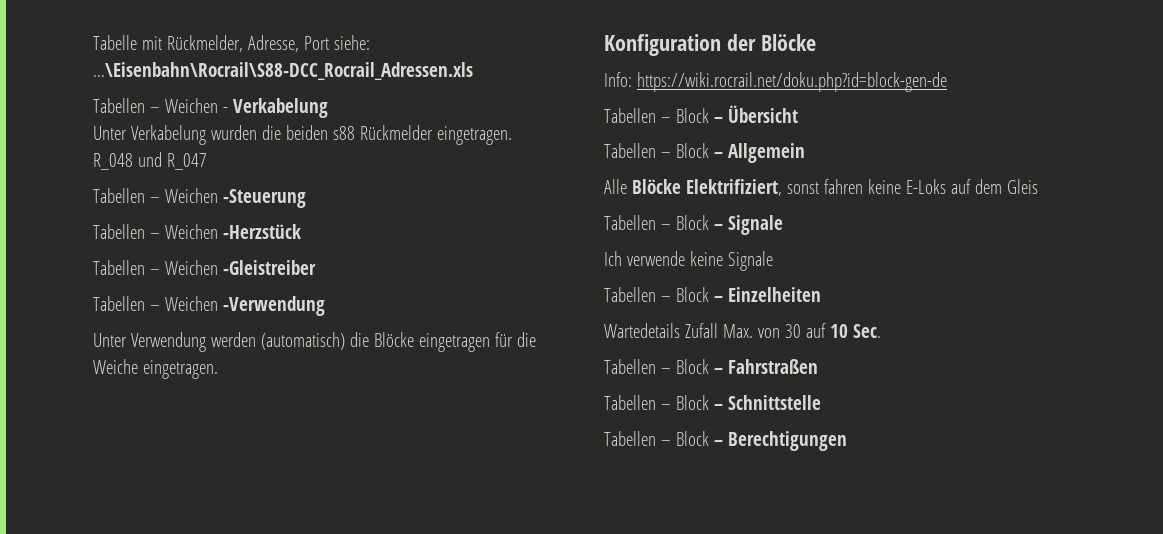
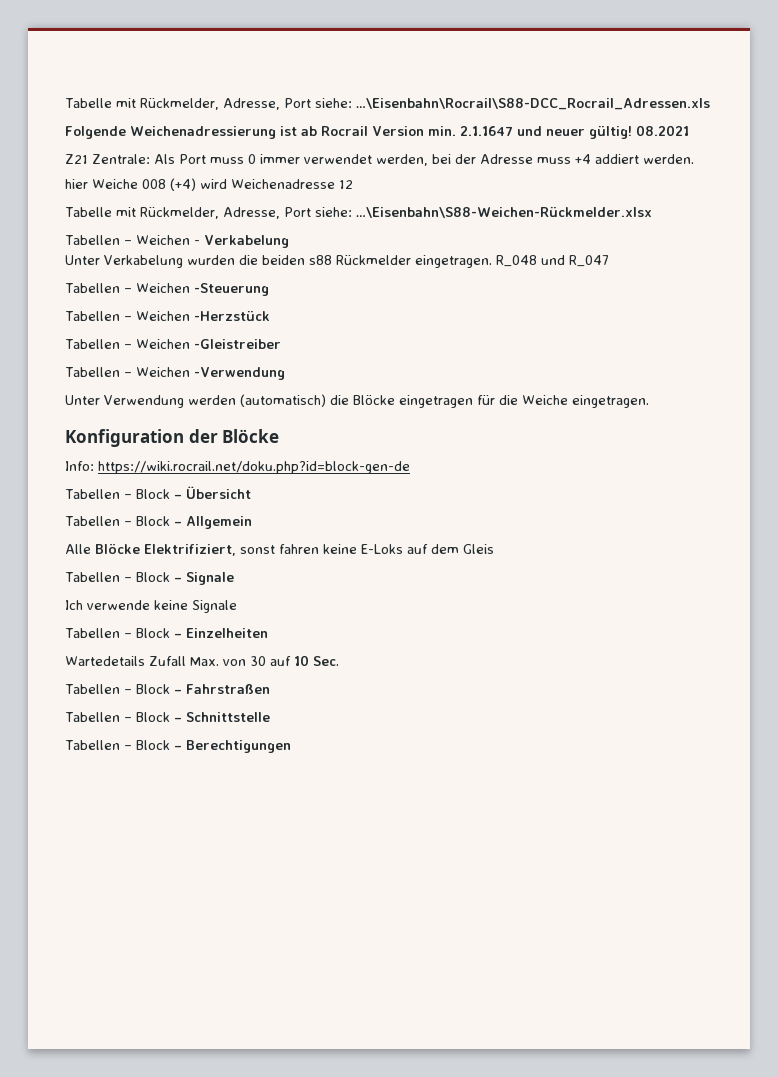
(473, 71) none -> [65,125,689,139] [65,154,694,166] [65,178,353,191] [65,207,652,219] // Folgende Weichenadressierung ist ab Rocrail Version min. 2.1.1647 und neuer gültig! 08.2021 // Z21 Zentrale: Als Port muss 0 immer verwendet werden, bei der Adresse muss +4 addiert werden. // hier Weiche 008 (+4) wird Weichenadresse 12 // Tabelle mit Rückmelder, Adresse, Port siehe: …\Eisenbahn\S88-Weichen-Rückmelder.xlsx

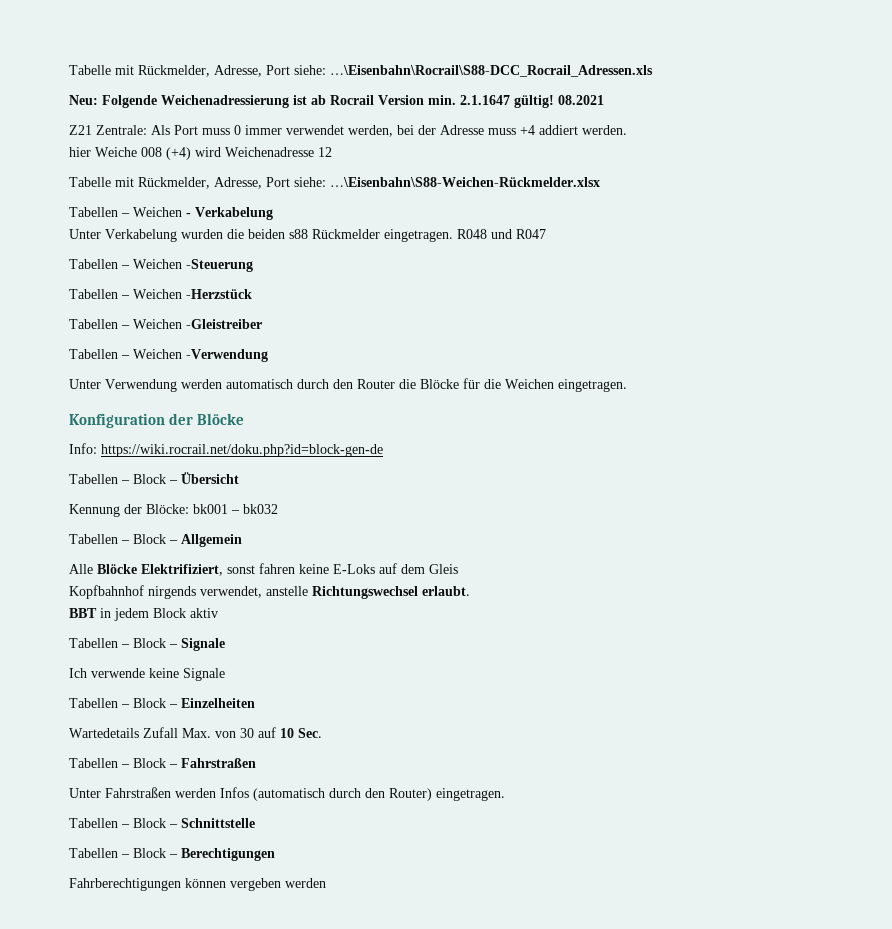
(710, 104) none -> [69,95,98,105] Neu:
[517,126,585,136] und neuer -> (510, 100) none
[496,255,609,267] R_048 und R_047 -> [457,229,546,239] R048 und R047
[240,394,326,407] (automatisch) -> [226,379,395,389] automatisch durch den Router
[399,395,473,408] eingetragen -> (459, 384) none
[522,395,568,405] Weiche -> [505,379,554,389] Weichen
(251, 492) none -> [69,504,278,517] // Kennung der Blöcke: bk001 – bk032
(494, 549) none -> [69,585,470,599] [69,608,218,621] // Kopfbahnhof nirgends verwendet, anstelle Richtungswechsel erlaubt. // BBT in jedem Block aktiv
(270, 689) none -> [69,787,505,801] // Unter Fahrstraßen werden Infos (automatisch durch den Router) eingetragen.
(291, 746) none -> [69,878,326,891] // Fahrberechtigungen können vergeben werden

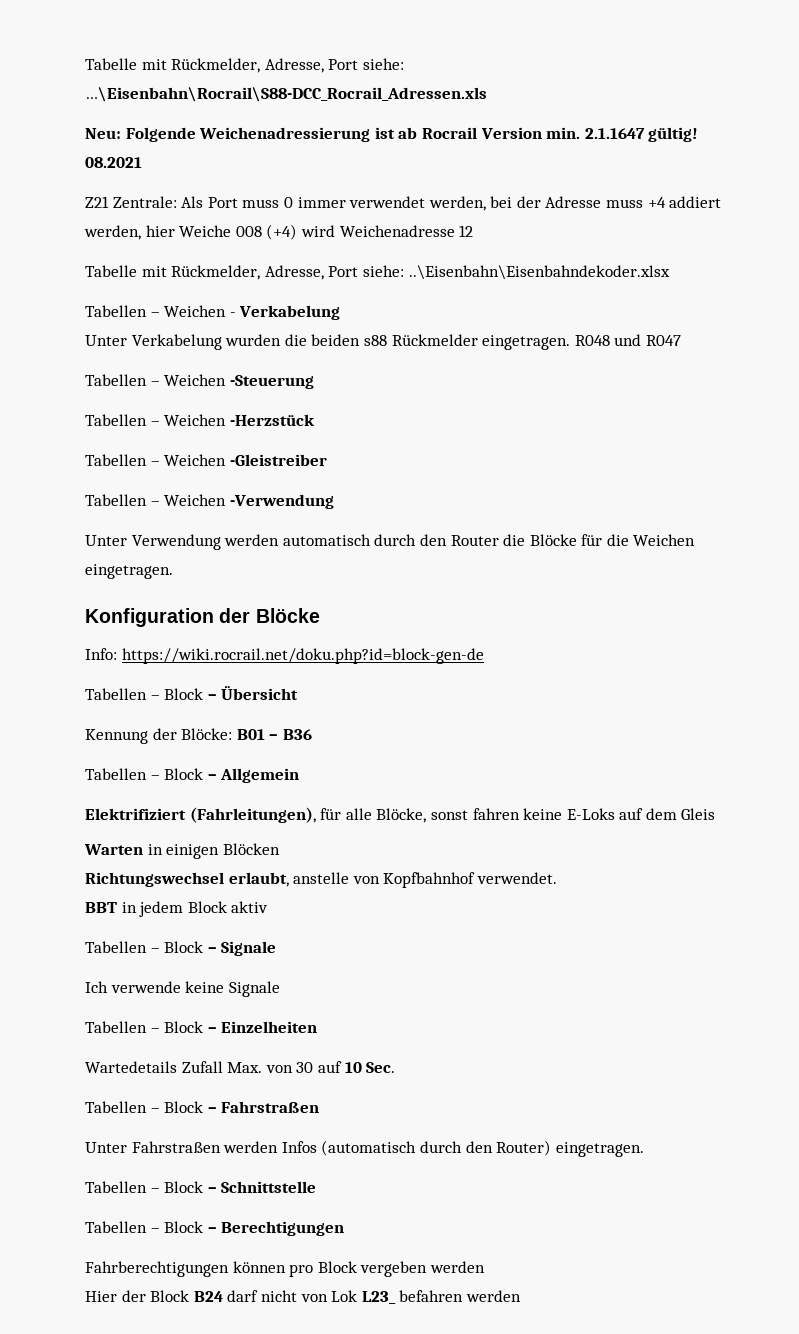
[582,125,627,135] werden. // -> [84,225,141,240] werden,
[330,177,600,187] …\Eisenbahn\S88-Weichen-Rückmelder.xlsx -> [408,265,670,280] ..\Eisenbahn\Eisenbahndekoder.xlsx
[193,504,278,514] bk001 – bk032 -> [236,729,312,740] B01 – B36
[69,564,223,576] Alle Blöcke Elektrifiziert, -> [85,807,427,823] Elektrifiziert (Fahrleitungen), für alle Blöcke,
[69,585,470,599] Kopfbahnhof nirgends verwendet, anstelle Richtungswechsel erlaubt. -> [84,843,280,859] [85,872,557,888] Warten in einigen Blöcken // Richtungswechsel erlaubt, anstelle von Kopfbahnhof verwendet.
(226, 883) none -> [289,1261,357,1277] pro Block
(326, 883) none -> [85,1290,521,1304] // Hier der Block B24 darf nicht von Lok L23_ befahren werden

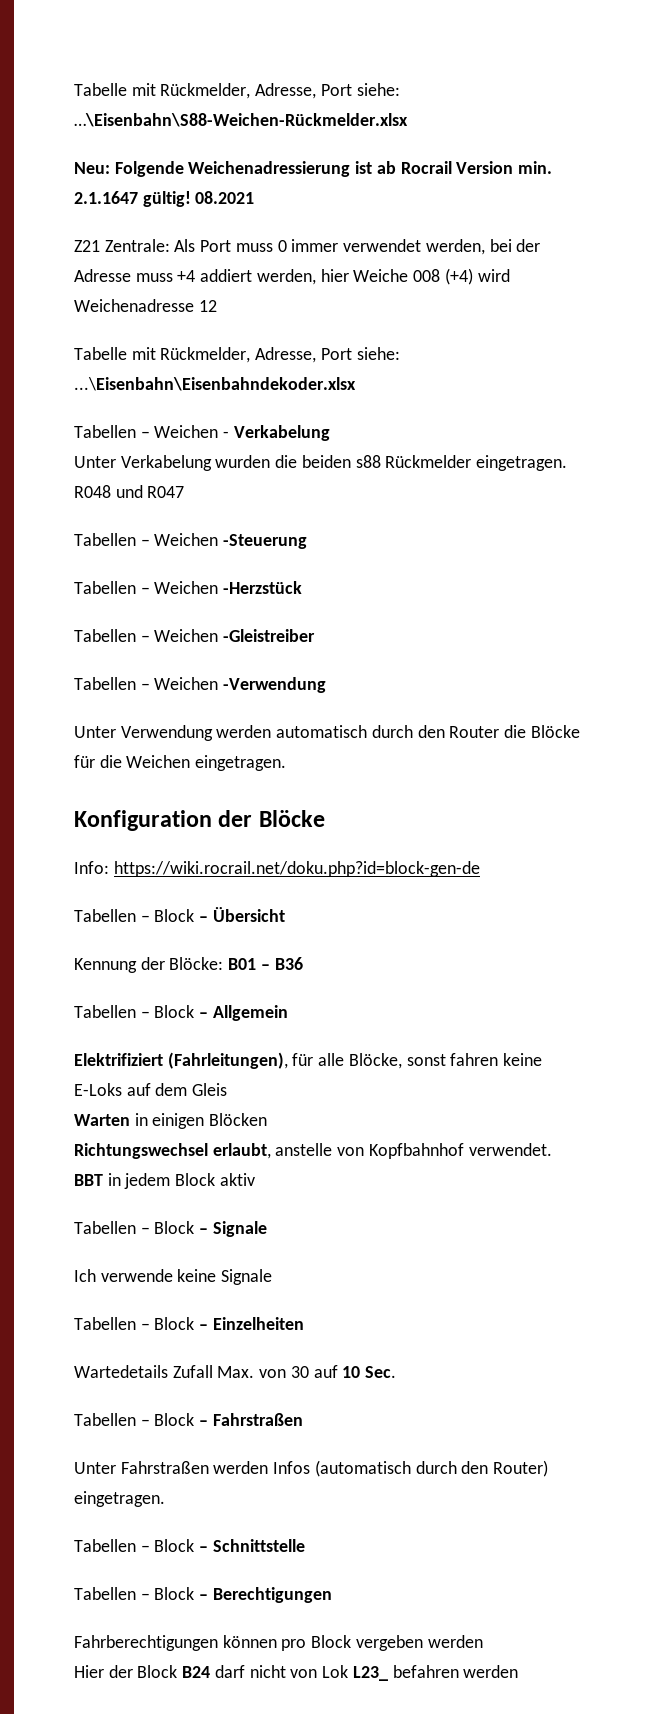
[85,58,404,73] [85,87,487,102] Tabelle mit Rückmelder, Adresse, Port siehe: …\Eisenbahn\Rocrail\S88-DCC_Rocrail_Adressen.xls -> [74,83,400,99] [74,113,408,127] Tabelle mit Rückmelder, Adresse, Port siehe: …\Eisenbahn\S88-Weichen-Rückmelder.xlsx
[408,265,670,280] ..\Eisenbahn\Eisenbahndekoder.xlsx -> [74,377,356,391] ...\Eisenbahn\Eisenbahndekoder.xlsx

